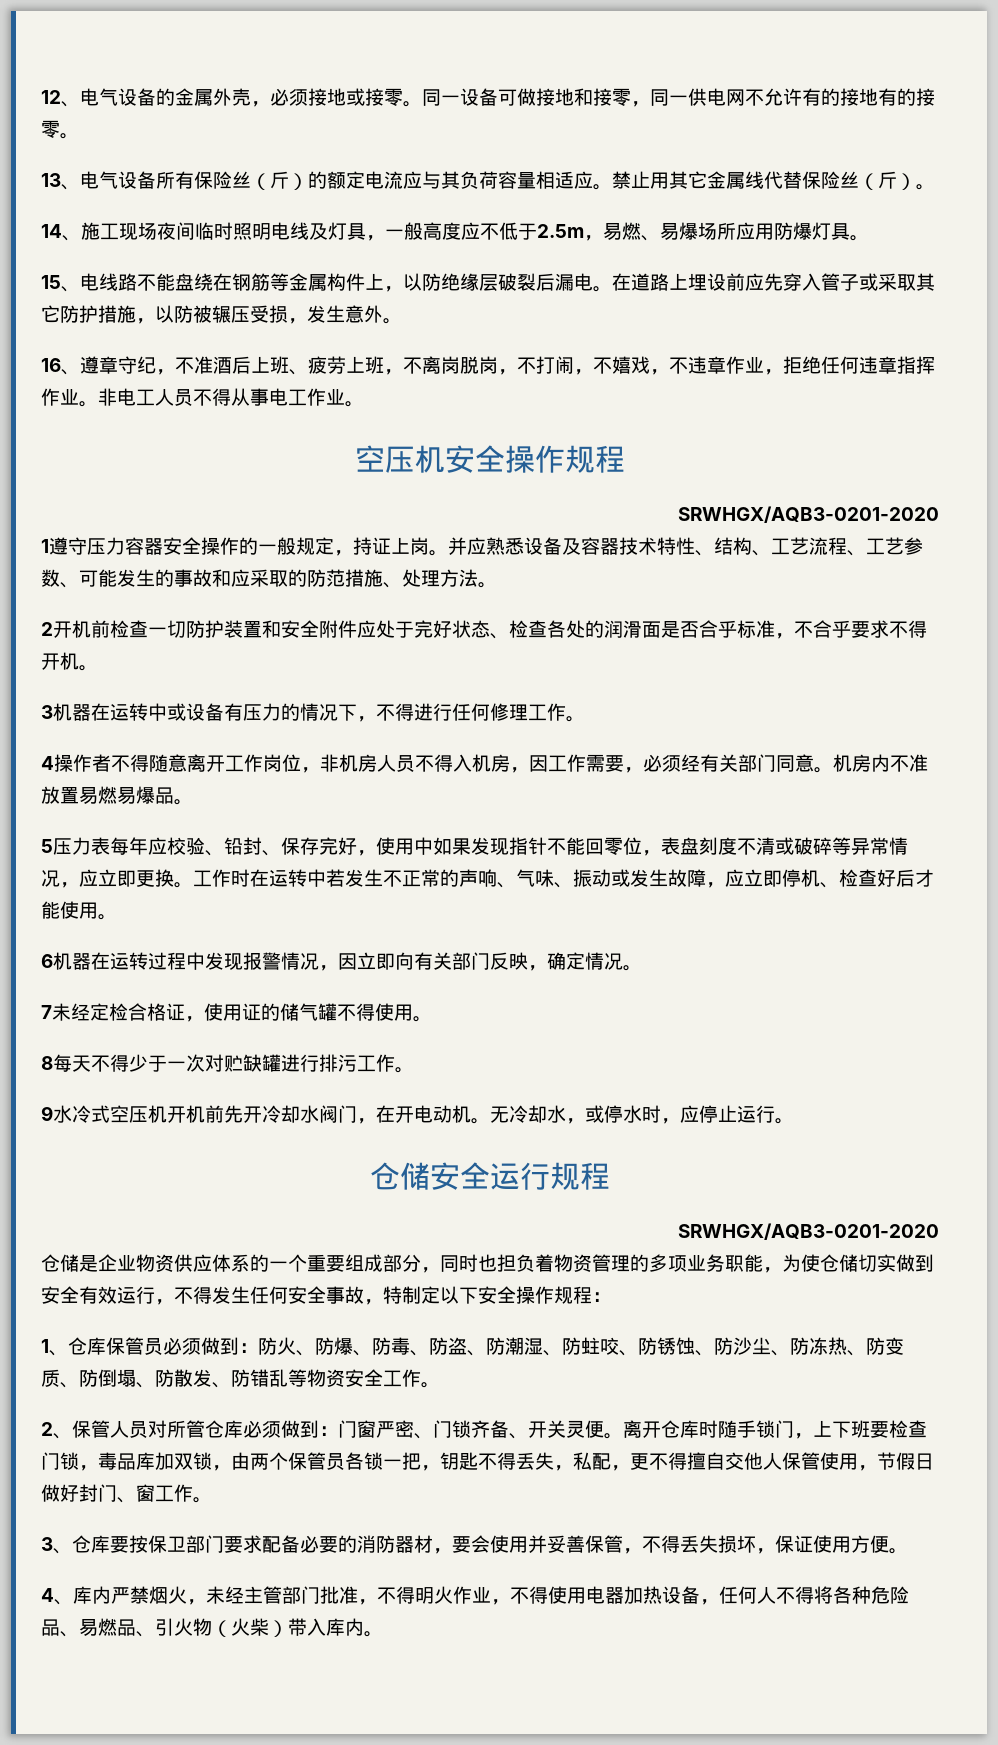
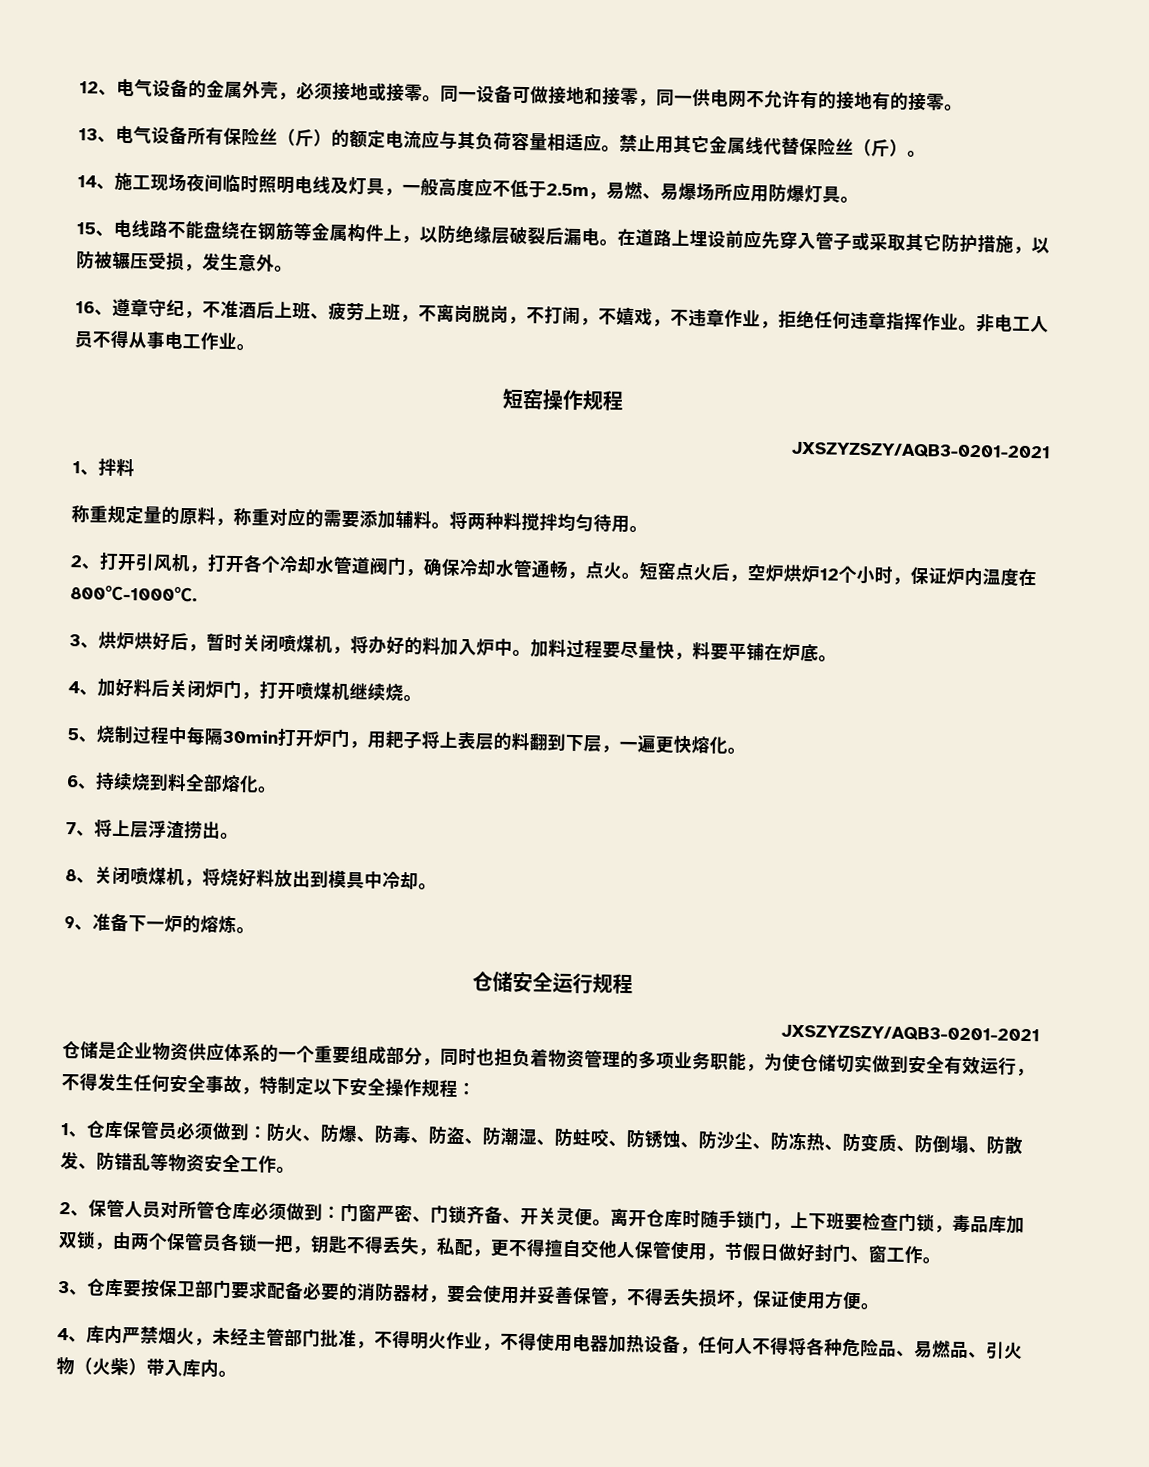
[355,445,505,473] 空压机安全 -> [501,388,544,410] 短窑
[678,506,939,523] [41,537,923,556] [41,569,497,588] [41,620,927,639] [41,652,98,671] [41,703,585,722] [41,754,928,773] [41,786,193,805] [41,837,908,856] [41,869,934,888] [41,901,117,920] [41,952,642,971] [41,1003,432,1022] [41,1054,414,1073] [41,1105,775,1124] SRWHGX/AQB3-0201-2020 // 1遵守压力容器安全操作的一般规定，持证上岗。并应熟悉设备及容器技术特性、结构、工艺流程、工艺参数、可能发生的事故和应采取的防范措施、处理方法。 // 2开机前检查一切防护装置和安全附件应处于完好状态、检查各处的润滑面是否合乎标准，不合乎要求不得开机。 // 3机器在运转中或设备有压力的情况下，不得进行任何修理工作。 // 4操作者不得随意离开工作岗位，非机房人员不得入机房，因工作需要，必须经有关部门同意。机房内不准放置易燃易爆品。 // 5压力表每年应校验、铅封、保存完好，使用中如果发现指针不能回零位，表盘刻度不清或破碎等异常情况，应立即更换。工作时在运转中若发生不正常的声响、气味、振动或发生故障，应立即停机、检查好后才能使用。 // 6机器在运转过程中发现报警情况，因立即向有关部门反映，确定情况。 // 7未经定检合格证，使用证的储气罐不得使用。 // 8每天不得少于一次对贮缺罐进行排污工作。 // 9水冷式空压机开机前先开冷却水阀门，在开电动机。无冷却水，或停水时，应停止运行 -> [791,441,1051,460] [72,458,135,477] [71,505,648,533] [70,551,1037,587] [70,585,197,603] [69,631,837,662] [68,678,422,702] [67,725,746,755] [66,772,277,794] [66,819,239,840] [65,866,437,890] [64,912,237,934] JXSZYZSZY/AQB3-0201-2021 // 1、拌料 // 称重规定量的原料，称重对应的需要添加辅料。将两种料搅拌均匀待用。 // 2、打开引风机，打开各个冷却水管道阀门，确保冷却水管通畅，点火。短窑点火后，空炉烘炉12个小时，保证炉内温度在800℃-1000℃. // 3、烘炉烘好后，暂时关闭喷煤机，将办好的料加入炉中。加料过程要尽量快，料要平铺在炉底。 // 4、加好料后关闭炉门，打开喷煤机继续烧。 // 5、烧制过程中每隔30min打开炉门，用耙子将上表层的料翻到下层，一遍更快熔化。 // 6、持续烧到料全部熔化。 // 7、将上层浮渣捞出。 // 8、关闭喷煤机，将烧好料放出到模具中冷却。 // 9、准备下一炉的熔炼
[678,1223,939,1240] SRWHGX/AQB3-0201-2020 -> [781,1024,1040,1043] JXSZYZSZY/AQB3-0201-2021

